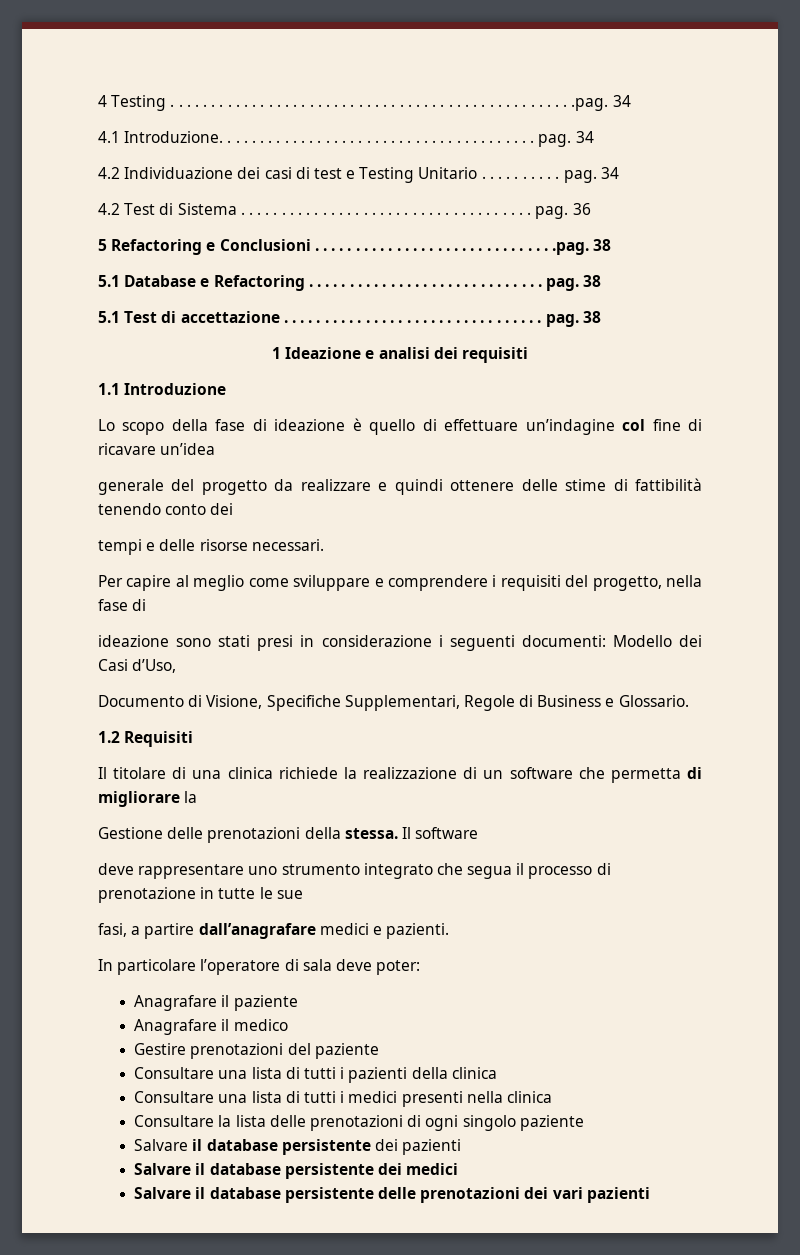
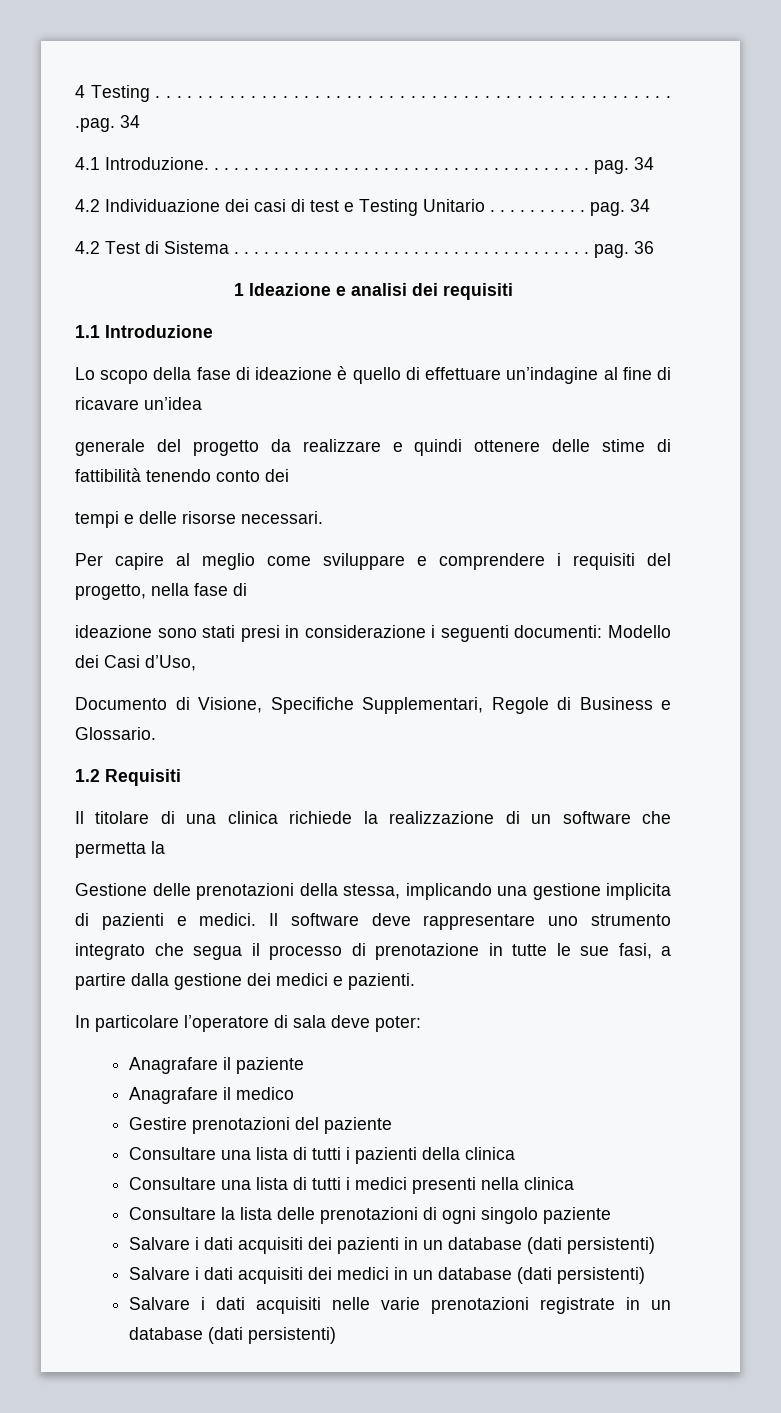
[98,239,612,255] [98,275,602,291] [98,311,601,327] // 5 Refactoring e Conclusioni . . . . . . . . . . . . . . . . . . . . . . . . . . . . . .pag. 38 // 5.1 Database e Refactoring . . . . . . . . . . . . . . . . . . . . . . . . . . . . . pag. 38 // 5.1 Test di accettazione . . . . . . . . . . . . . . . . . . . . . . . . . . . . . . . . pag. 38 -> (654, 247) none
[622,419,646,431] col -> [603,367,618,380] al
[687,767,702,779] [98,791,180,807] di migliorare -> (146, 850) none
[344,828,398,839] stessa. -> [343,883,671,900] [75,913,257,930] stessa, implicando una gestione implicita di pazienti e medici.
(479, 833) // -> (359, 919) none
(303, 894) // -> (609, 951) none
[198,923,316,939] dall’anagrafare -> [131,973,271,990] dalla gestione dei
[192,1139,371,1155] il database persistente -> [195,1237,304,1254] i dati acquisiti
[134,1163,459,1179] [134,1187,650,1203] // Salvare il database persistente dei medici // Salvare il database persistente delle prenotazioni dei vari pazienti -> [404,1237,656,1254] [129,1267,646,1284] [129,1297,671,1314] [129,1327,337,1344] in un database (dati persistenti) // Salvare i dati acquisiti dei medici in un database (dati persistenti) // Salvare i dati acquisiti nelle varie prenotazioni registrate in un database (dati persistenti)

